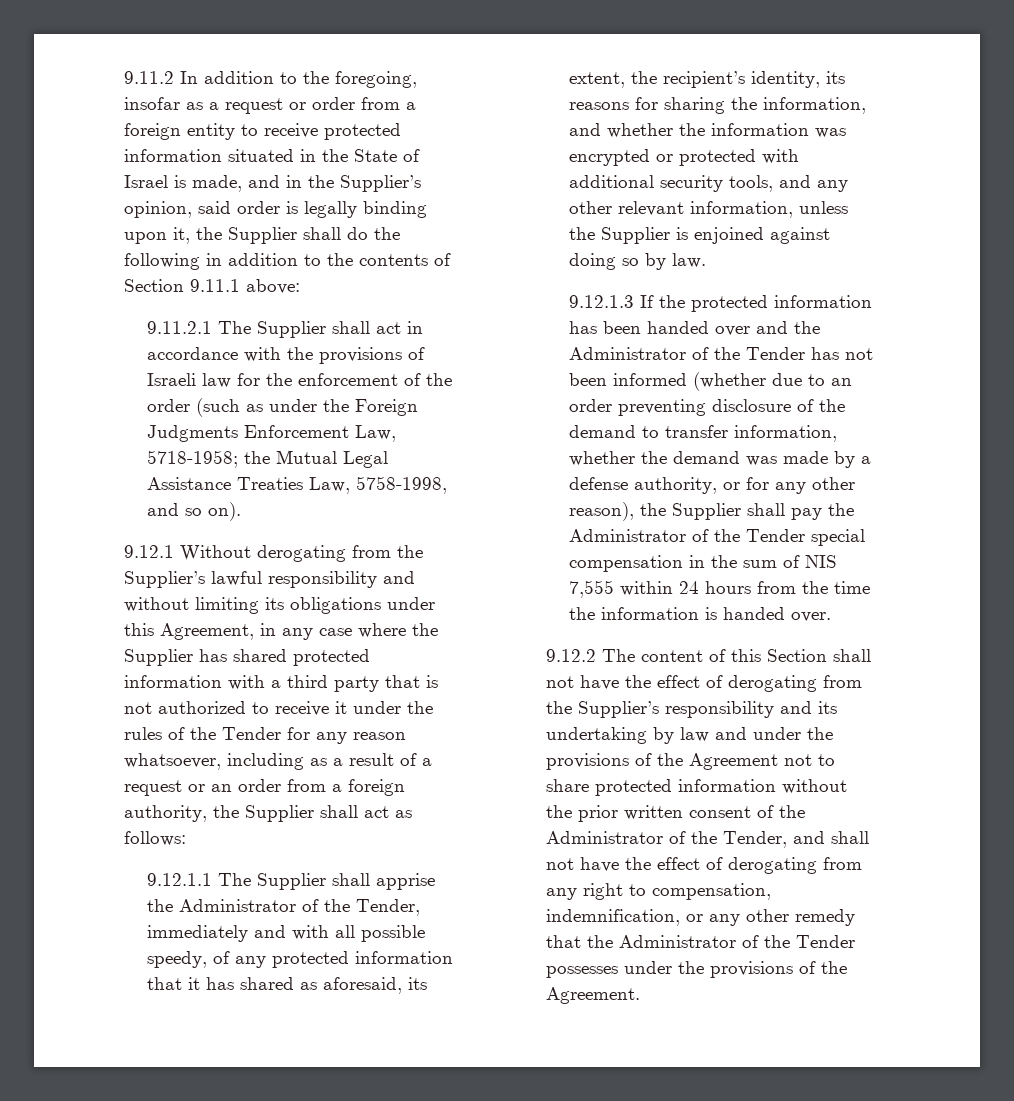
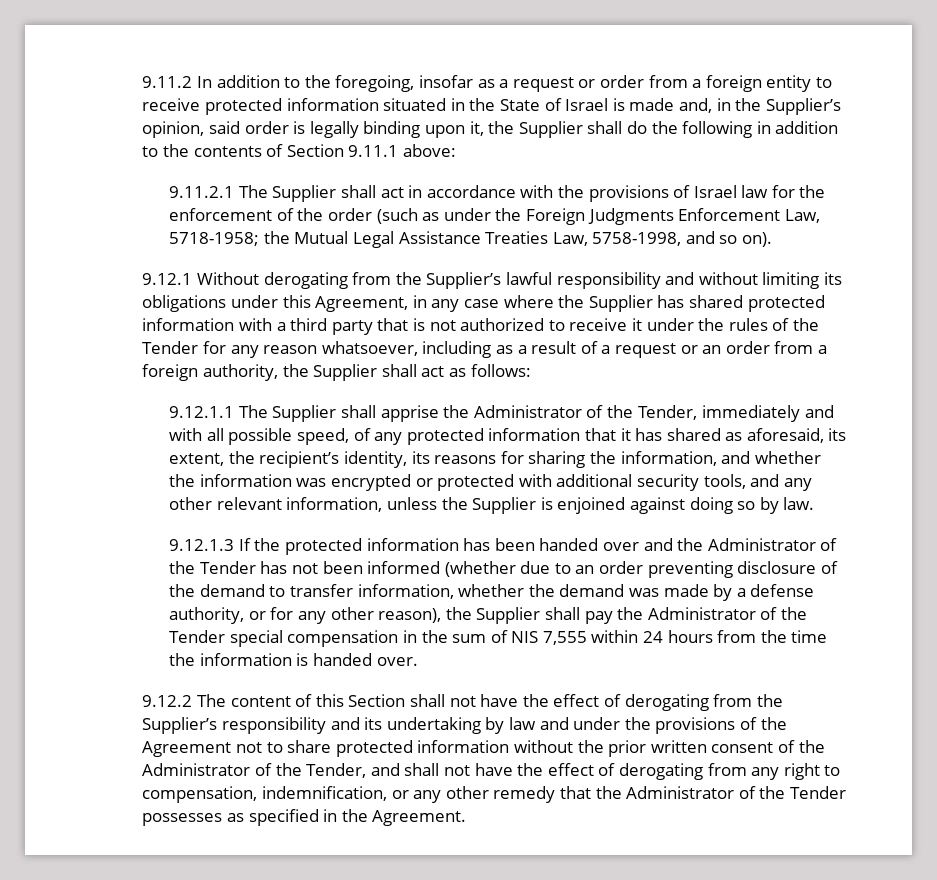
[192,175,281,192] made, and -> [629,98,712,113] made and,
[147,373,197,386] Israeli -> [693,185,737,198] Israel
[147,951,208,968] speedy, -> [296,428,349,445] speed,
[624,961,817,978] under the provisions of -> [227,809,338,826] as specified in

